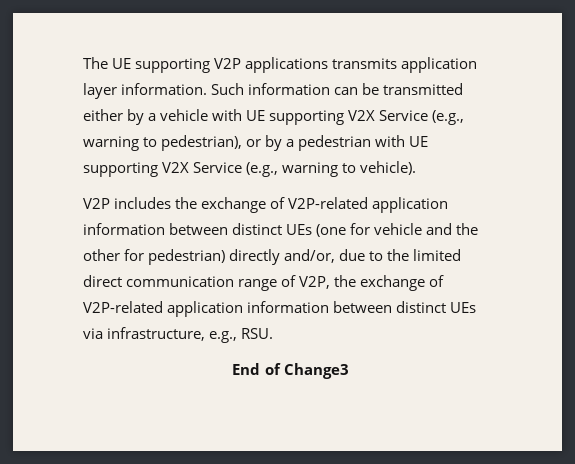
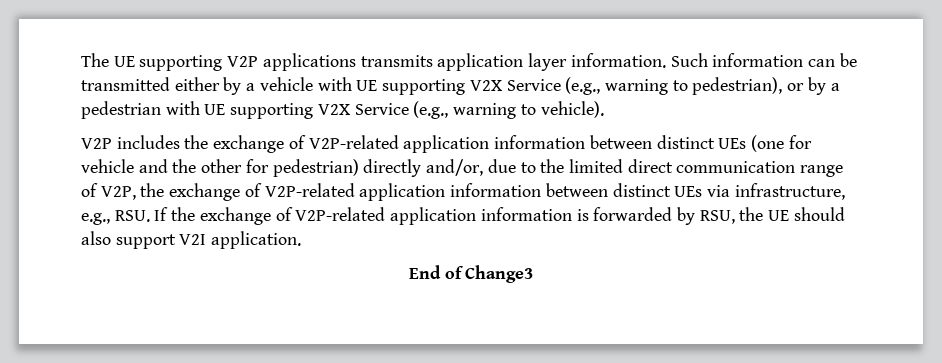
(274, 333) none -> [154,207,845,225] [81,231,302,249] If the exchange of V2P-related application information is forwarded by RSU, the UE should also support V2I application.

